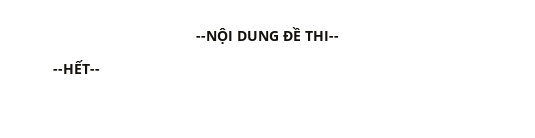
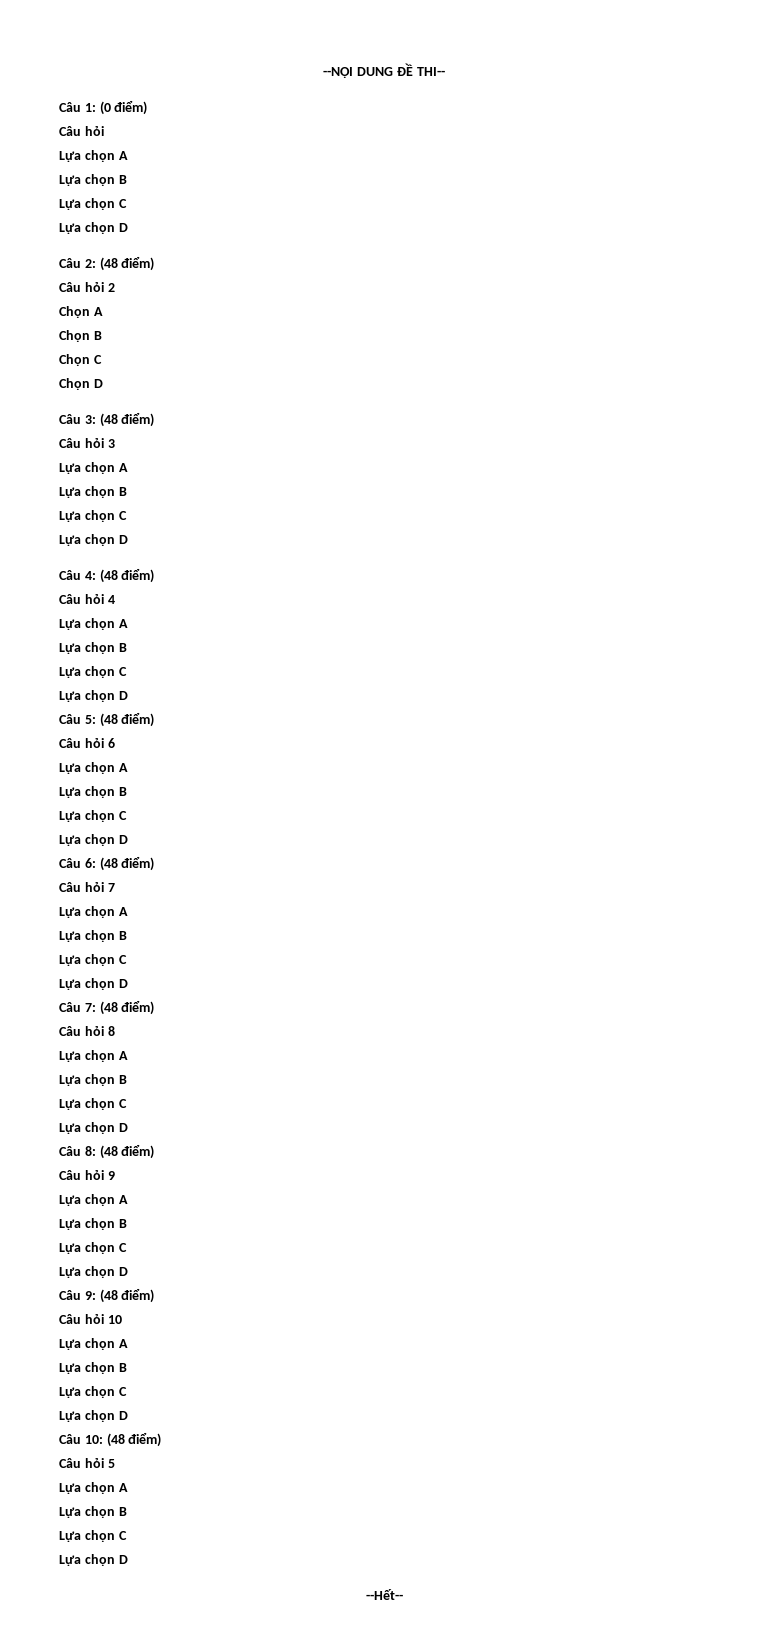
[53,60,100,74] --HẾT-- -> [59,100,148,115] [59,126,104,136] [59,150,128,162] [59,174,127,186] [59,198,127,210] [59,222,128,234] [59,256,155,271] [59,282,115,292] [59,306,103,318] [59,330,102,342] [59,354,102,366] [59,378,103,390] [59,412,155,427] [59,438,115,448] [59,462,128,474] [59,486,127,498] [59,510,127,522] [59,534,128,546] [59,568,155,583] [59,594,115,604] [59,618,128,630] [59,642,127,654] [59,666,127,678] [59,690,128,702] [59,712,155,727] [59,738,115,748] [59,762,128,774] [59,786,127,798] [59,810,127,822] [59,834,128,846] [59,856,155,871] [59,882,115,892] [59,906,128,918] [59,930,127,942] [59,954,127,966] [59,978,128,990] [59,1000,155,1015] [59,1026,115,1036] [59,1050,128,1062] [59,1074,127,1086] [59,1098,127,1110] [59,1122,128,1134] [59,1144,155,1159] [59,1170,115,1180] [59,1194,128,1206] [59,1218,127,1230] [59,1242,127,1254] [59,1266,128,1278] [59,1288,155,1303] [59,1314,122,1324] [59,1338,128,1350] [59,1362,127,1374] [59,1386,127,1398] [59,1410,128,1422] [59,1432,162,1447] [59,1458,115,1468] [59,1482,128,1494] [59,1506,127,1518] [59,1530,127,1542] [59,1554,128,1566] [365,1589,403,1600] Câu 1: (0 điểm) // Câu hỏi // Lựa chọn A // Lựa chọn B // Lựa chọn C // Lựa chọn D // Câu 2: (48 điểm) // Câu hỏi 2 // Chọn A // Chọn B // Chọn C // Chọn D // Câu 3: (48 điểm) // Câu hỏi 3 // Lựa chọn A // Lựa chọn B // Lựa chọn C // Lựa chọn D // Câu 4: (48 điểm) // Câu hỏi 4 // Lựa chọn A // Lựa chọn B // Lựa chọn C // Lựa chọn D // Câu 5: (48 điểm) // Câu hỏi 6 // Lựa chọn A // Lựa chọn B // Lựa chọn C // Lựa chọn D // Câu 6: (48 điểm) // Câu hỏi 7 // Lựa chọn A // Lựa chọn B // Lựa chọn C // Lựa chọn D // Câu 7: (48 điểm) // Câu hỏi 8 // Lựa chọn A // Lựa chọn B // Lựa chọn C // Lựa chọn D // Câu 8: (48 điểm) // Câu hỏi 9 // Lựa chọn A // Lựa chọn B // Lựa chọn C // Lựa chọn D // Câu 9: (48 điểm) // Câu hỏi 10 // Lựa chọn A // Lựa chọn B // Lựa chọn C // Lựa chọn D // Câu 10: (48 điểm) // Câu hỏi 5 // Lựa chọn A // Lựa chọn B // Lựa chọn C // Lựa chọn D // --Hết--

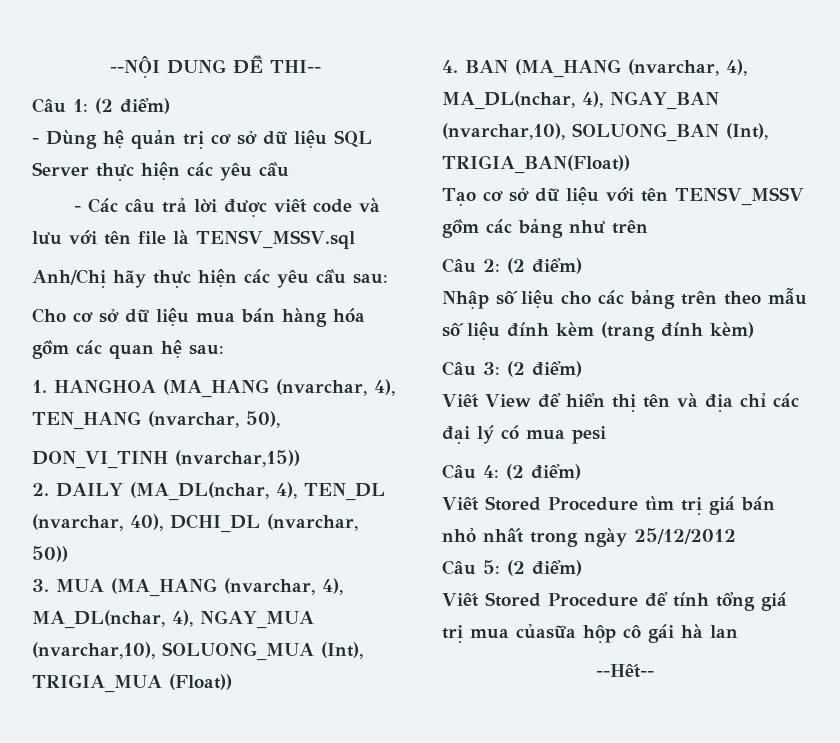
[99,100,148,115] [59,126,104,136] [59,150,128,162] [59,174,127,186] [59,198,127,210] [59,222,128,234] (0 điểm) // Câu hỏi // Lựa chọn A // Lựa chọn B // Lựa chọn C // Lựa chọn D -> [95,98,170,114] [32,130,372,149] [32,162,289,181] [73,198,380,217] [32,230,355,249] [32,269,388,288] [32,308,365,327] [32,340,224,359] [32,379,395,398] [32,411,280,430] [32,450,300,469] [32,482,385,501] [32,514,358,533] [32,546,68,562] [32,578,343,597] [32,610,314,629] [32,642,363,661] [32,674,232,693] [442,59,747,78] [442,91,719,110] [442,123,768,142] [442,155,630,174] [442,187,804,206] [442,219,648,238] (2 điểm) // - Dùng hệ quản trị cơ sở dữ liệu SQL Server thực hiện các yêu cầu // - Các câu trả lời được viết code và lưu với tên file là TENSV_MSSV.sql // Anh/Chị hãy thực hiện các yêu cầu sau: // Cho cơ sở dữ liệu mua bán hàng hóa gồm các quan hệ sau: // 1. HANGHOA (MA_HANG (nvarchar, 4), TEN_HANG (nvarchar, 50), // DON_VI_TINH (nvarchar,15)) // 2. DAILY (MA_DL(nchar, 4), TEN_DL (nvarchar, 40), DCHI_DL (nvarchar, 50)) // 3. MUA (MA_HANG (nvarchar, 4), MA_DL(nchar, 4), NGAY_MUA (nvarchar,10), SOLUONG_MUA (Int), TRIGIA_MUA (Float)) // 4. BAN (MA_HANG (nvarchar, 4), MA_DL(nchar, 4), NGAY_BAN (nvarchar,10), SOLUONG_BAN (Int), TRIGIA_BAN(Float)) // Tạo cơ sở dữ liệu với tên TENSV_MSSV gồm các bảng như trên
[99,256,155,271] [59,282,115,292] [59,306,103,318] [59,330,102,342] [59,354,102,366] [59,378,103,390] (48 điểm) // Câu hỏi 2 // Chọn A // Chọn B // Chọn C // Chọn D -> [507,258,582,274] [442,288,807,309] [442,322,754,341] (2 điểm) // Nhập số liệu cho các bảng trên theo mẫu số liệu đính kèm (trang đính kèm)
[99,412,155,427] [59,438,115,448] [59,462,128,474] [59,486,127,498] [59,510,127,522] [59,534,128,546] (48 điểm) // Câu hỏi 3 // Lựa chọn A // Lựa chọn B // Lựa chọn C // Lựa chọn D -> [507,361,582,377] [442,393,799,412] [442,425,606,444] (2 điểm) // Viết View để hiển thị tên và địa chỉ các đại lý có mua pesi
[99,568,155,583] [59,594,115,604] [59,618,128,630] [59,642,127,654] [59,666,127,678] [59,690,128,702] (48 điểm) // Câu hỏi 4 // Lựa chọn A // Lựa chọn B // Lựa chọn C // Lựa chọn D -> [506,464,581,480] [442,496,775,515] [442,528,736,547] (2 điểm) // Viết Stored Procedure tìm trị giá bán nhỏ nhất trong ngày 25/12/2012
[99,712,155,727] [59,738,115,748] [59,762,128,774] [59,786,127,798] [59,810,127,822] [59,834,128,846] [59,856,155,871] [59,882,115,892] [59,906,128,918] [59,930,127,942] [59,954,127,966] [59,978,128,990] [59,1000,155,1015] [59,1026,115,1036] [59,1050,128,1062] [59,1074,127,1086] [59,1098,127,1110] [59,1122,128,1134] [59,1144,155,1159] [59,1170,115,1180] [59,1194,128,1206] [59,1218,127,1230] [59,1242,127,1254] [59,1266,128,1278] [59,1288,155,1303] [59,1314,122,1324] [59,1338,128,1350] [59,1362,127,1374] [59,1386,127,1398] [59,1410,128,1422] [59,1432,162,1447] [59,1458,115,1468] [59,1482,128,1494] [59,1506,127,1518] [59,1530,127,1542] [59,1554,128,1566] (48 điểm) // Câu hỏi 6 // Lựa chọn A // Lựa chọn B // Lựa chọn C // Lựa chọn D // Câu 6: (48 điểm) // Câu hỏi 7 // Lựa chọn A // Lựa chọn B // Lựa chọn C // Lựa chọn D // Câu 7: (48 điểm) // Câu hỏi 8 // Lựa chọn A // Lựa chọn B // Lựa chọn C // Lựa chọn D // Câu 8: (48 điểm) // Câu hỏi 9 // Lựa chọn A // Lựa chọn B // Lựa chọn C // Lựa chọn D // Câu 9: (48 điểm) // Câu hỏi 10 // Lựa chọn A // Lựa chọn B // Lựa chọn C // Lựa chọn D // Câu 10: (48 điểm) // Câu hỏi 5 // Lựa chọn A // Lựa chọn B // Lựa chọn C // Lựa chọn D -> [507,560,582,576] [442,592,787,611] [442,624,738,643] (2 điểm) // Viết Stored Procedure để tính tổng giá trị mua củasữa hộp cô gái hà lan

